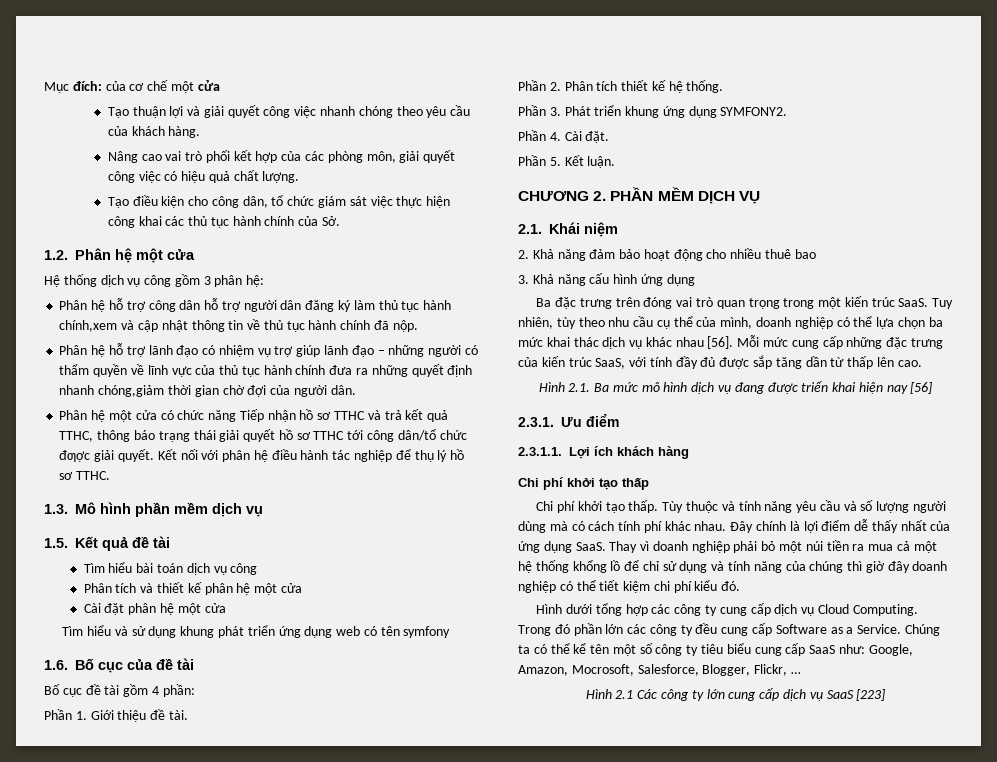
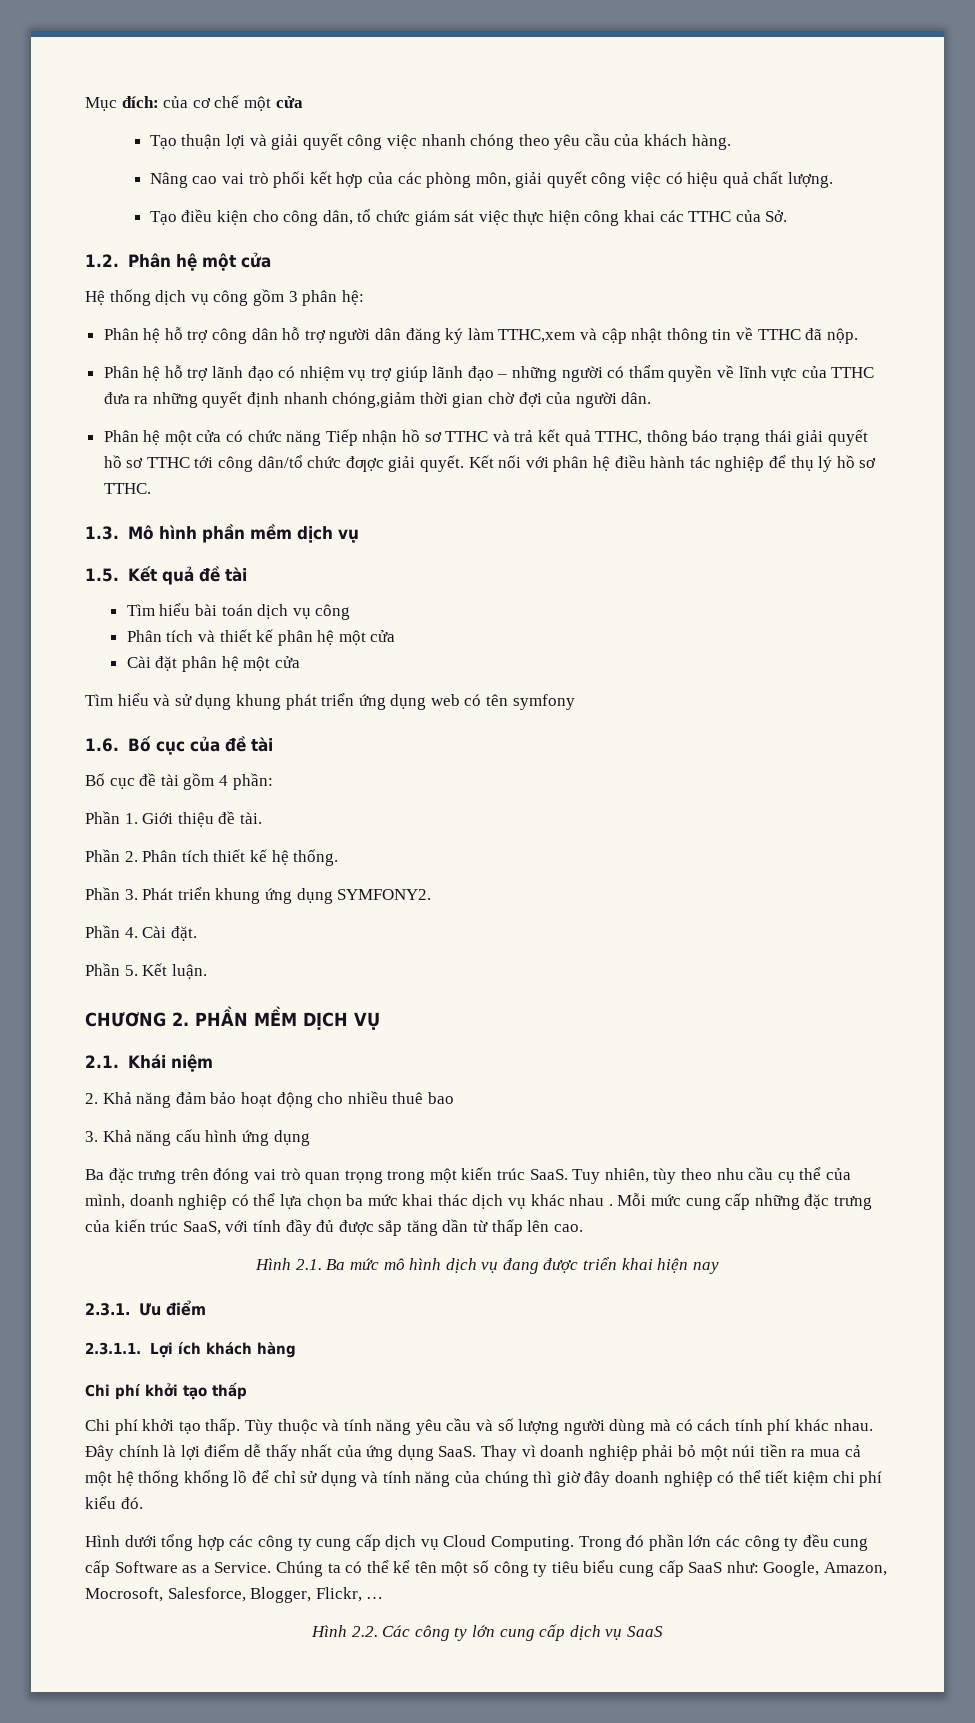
[188,216,295,228] thủ tục hành chính -> [688,211,732,222] TTHC
[378,300,452,312] [59,320,118,332] thủ tục hành chính,xem -> [498,329,576,343] TTHC,xem
[263,320,371,332] thủ tục hành chính -> [757,329,801,340] TTHC
[219,365,326,377] thủ tục hành chính -> [831,367,875,378] TTHC
[707,336,734,349] [56]. -> [608,1204,613,1206] .
[910,382,933,394] [56] -> (719, 1268) none
[615,690,634,699] 2.1 -> [351,1626,378,1637] 2.2.
[856,689,886,701] [223] -> (663, 1631) none

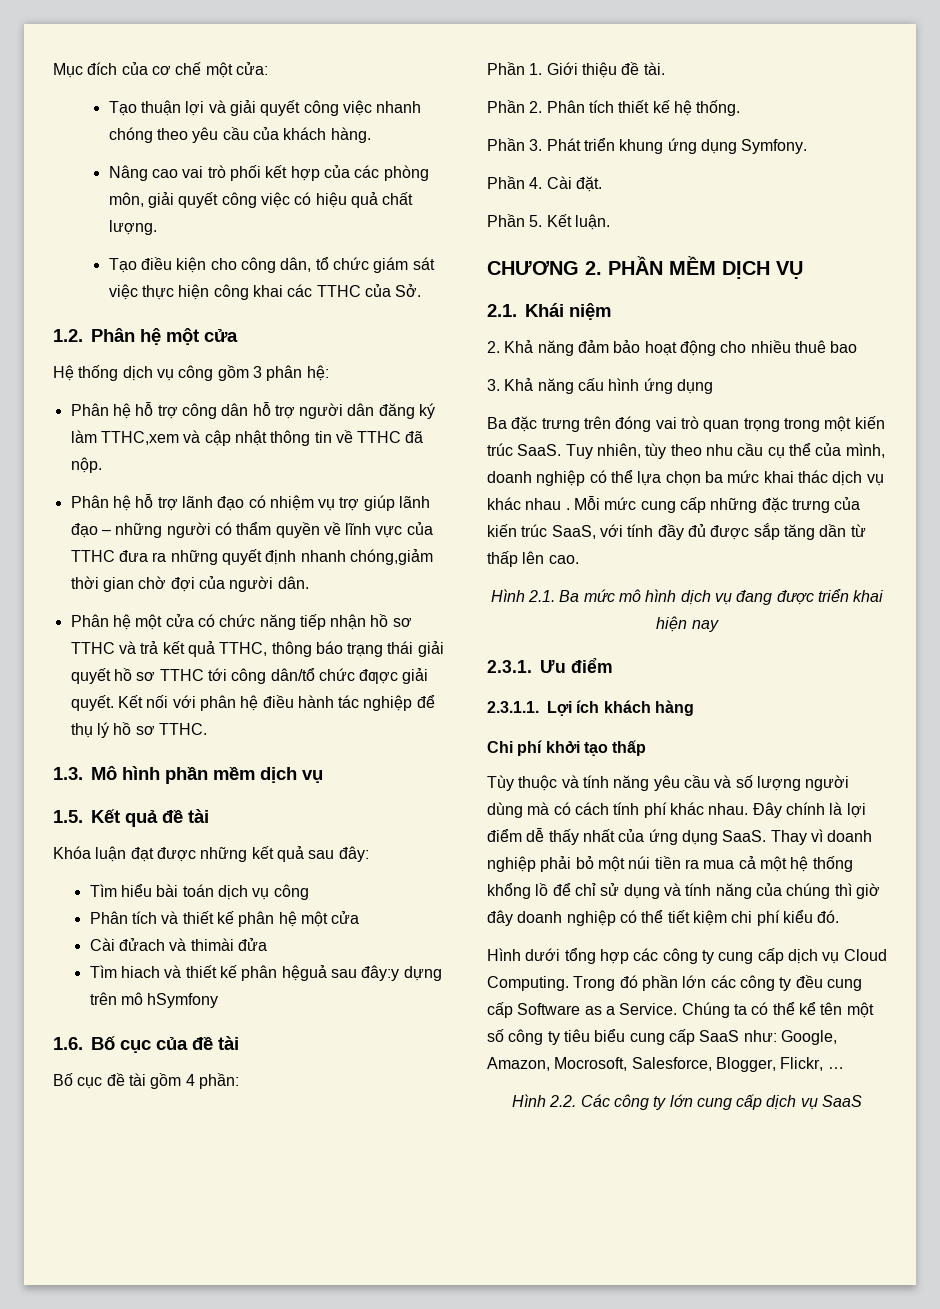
[121,96,159,108] đích: -> [87,62,118,75] đích
[275,96,303,108] cửa -> [235,62,268,75] cửa:
[325,429,358,446] Tiếp -> [299,614,326,630] tiếp
(247, 574) none -> [53,846,369,862] // Khóa luận đạt được những kết quả sau đây:
[155,656,300,672] [85,693,575,710] đặt phân hệ một cửa // Tìm hiểu và sử dụng khung phát triển ứng dụng web có tên symfony -> [119,938,267,951] [89,965,442,981] [89,992,219,1008] đửach và thimài đửa // Tìm hiach và thiết kế phân hệguả sau đây:y dựng trên mô hSymfony
[337,889,432,900] SYMFONY2. -> [741,139,808,154] Symfony.
[85,1418,241,1435] Chi phí khởi tạo thấp. -> (647, 748) none

